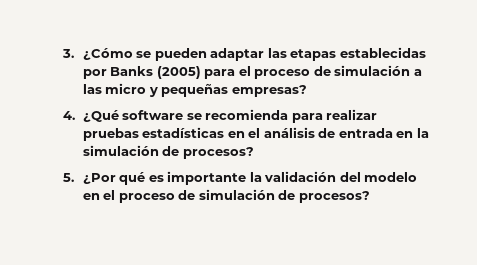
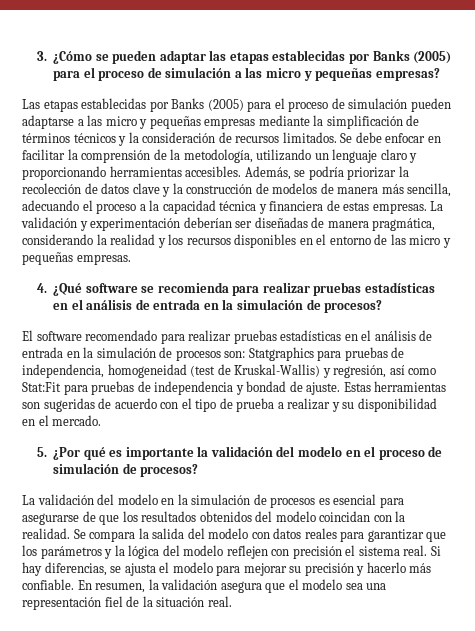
(307, 91) none -> [22,98,451,112] [22,115,420,129] [22,132,441,146] [22,149,418,163] [22,166,409,180] [22,183,452,197] [22,200,444,214] [21,217,436,231] [22,234,451,248] [22,252,131,265] // Las etapas establecidas por Banks (2005) para el proceso de simulación pueden adaptarse a las micro y pequeñas empresas mediante la simplificación de términos técnicos y la consideración de recursos limitados. Se debe enfocar en facilitar la comprensión de la metodología, utilizando un lenguaje claro y proporcionando herramientas accesibles. Además, se podría priorizar la recolección de datos clave y la construcción de modelos de manera más sencilla, adecuando el proceso a la capacidad técnica y financiera de estas empresas. La validación y experimentación deberían ser diseñadas de manera pragmática, considerando la realidad y los recursos disponibles en el entorno de las micro y pequeñas empresas.
(254, 153) none -> [22,330,433,344] [22,347,405,361] [22,364,437,378] [22,381,447,395] [22,398,437,412] [22,415,102,426] // El software recomendado para realizar pruebas estadísticas en el análisis de entrada en la simulación de procesos son: Statgraphics para pruebas de independencia, homogeneidad (test de Kruskal-Wallis) y regresión, así como Stat:Fit para pruebas de independencia y bondad de ajuste. Estas herramientas son sugeridas de acuerdo con el tipo de prueba a realizar y su disponibilidad en el mercado.
(370, 197) none -> [22,494,404,508] [22,511,406,525] [22,528,447,542] [22,545,441,559] [22,562,432,576] [22,579,387,593] [22,596,232,610] // La validación del modelo en la simulación de procesos es esencial para asegurarse de que los resultados obtenidos del modelo coincidan con la realidad. Se compara la salida del modelo con datos reales para garantizar que los parámetros y la lógica del modelo reflejen con precisión el sistema real. Si hay diferencias, se ajusta el modelo para mejorar su precisión y hacerlo más confiable. En resumen, la validación asegura que el modelo sea una representación fiel de la situación real.

